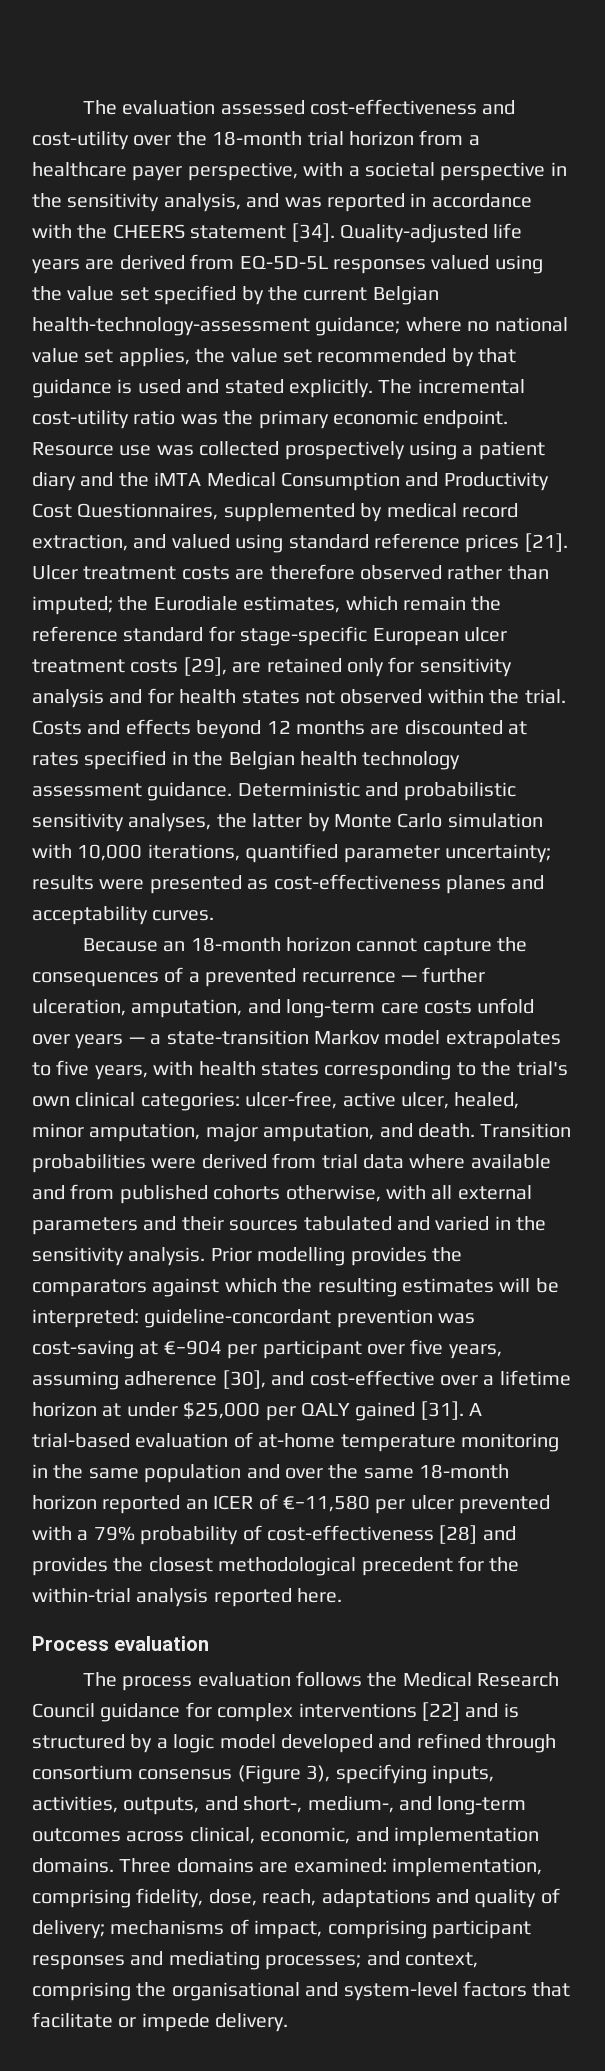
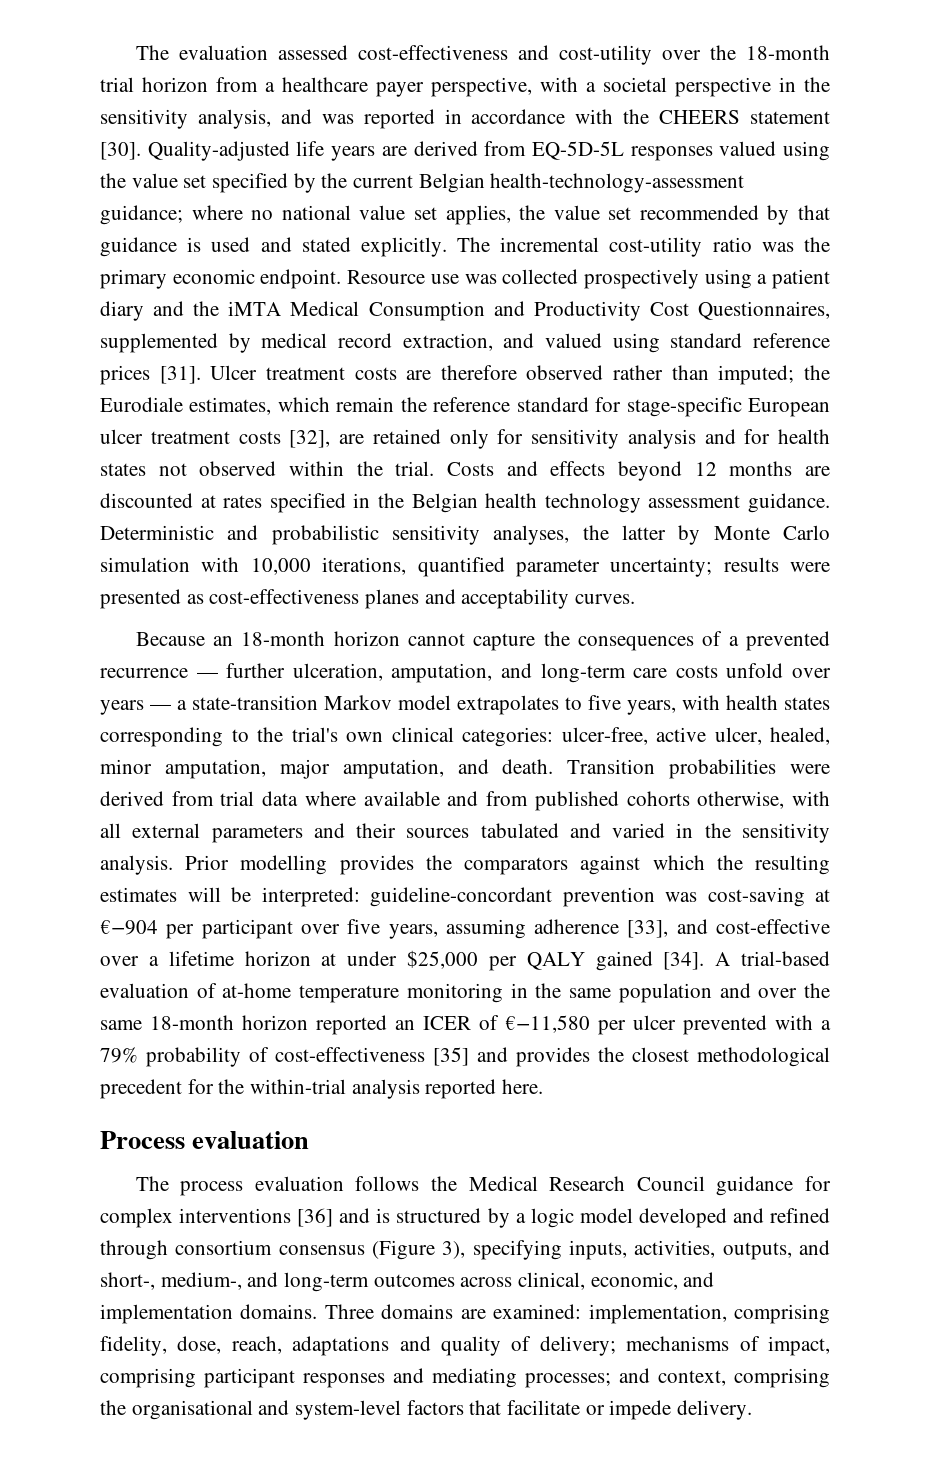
[291,223,335,242] [34]. -> [100,142,141,160] [30].
[524,533,568,552] [21]. -> [159,366,201,384] [31].
[183,657,227,676] [29], -> [289,430,331,448] [32],
[222,1370,266,1389] [30], -> [627,920,669,938] [33],
[420,1401,464,1420] [31]. -> [663,952,705,970] [34].
[439,1525,478,1544] [28] -> [433,1047,469,1066] [35]
[422,1702,460,1721] [22] -> [297,1208,334,1227] [36]

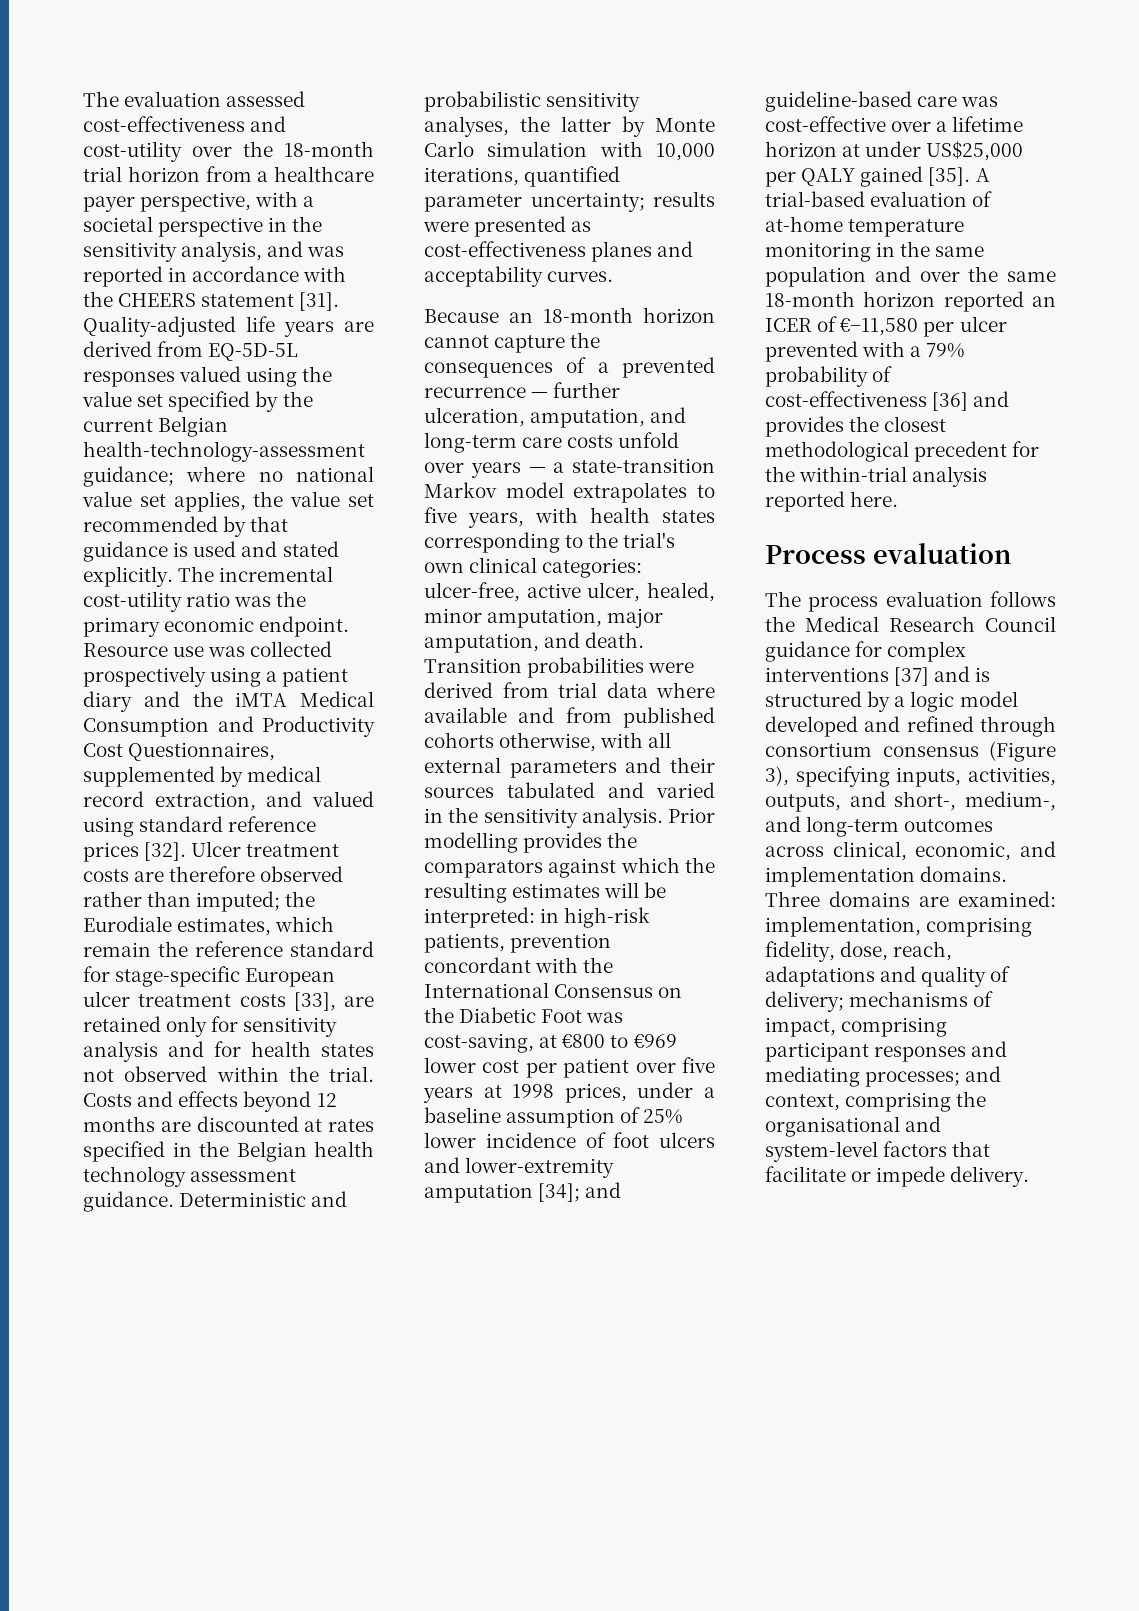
[100,142,141,160] [30]. -> [299,292,340,311] [31].
[159,366,201,384] [31]. -> [144,842,187,861] [32].
[289,430,331,448] [32], -> [293,992,336,1011] [33],
[370,887,830,907] [100,919,708,939] guideline-concordant prevention was cost-saving at €−904 per participant over five years, assuming adherence [33], and -> [540,907,651,928] [424,933,612,953] [424,957,614,973] [424,982,683,998] [424,1007,624,1023] [424,1033,677,1053] [424,1057,715,1078] [423,1082,715,1103] [424,1107,684,1128] [424,1132,715,1148] [424,1157,615,1178] [424,1182,622,1203] [765,91,999,112] in high-risk patients, prevention concordant with the International Consensus on the Diabetic Foot was cost-saving, at €800 to €969 lower cost per patient over five years at 1998 prices, under a baseline assumption of 25% lower incidence of foot ulcers and lower-extremity amputation [34]; and guideline-based care was
[407,950,479,969] $25,000 -> [926,141,1024,161] US$25,000
[663,952,705,970] [34]. -> [928,167,971,186] [35].
[433,1047,469,1066] [35] -> [932,392,969,411] [36]
[297,1208,334,1227] [36] -> [894,667,930,686] [37]

